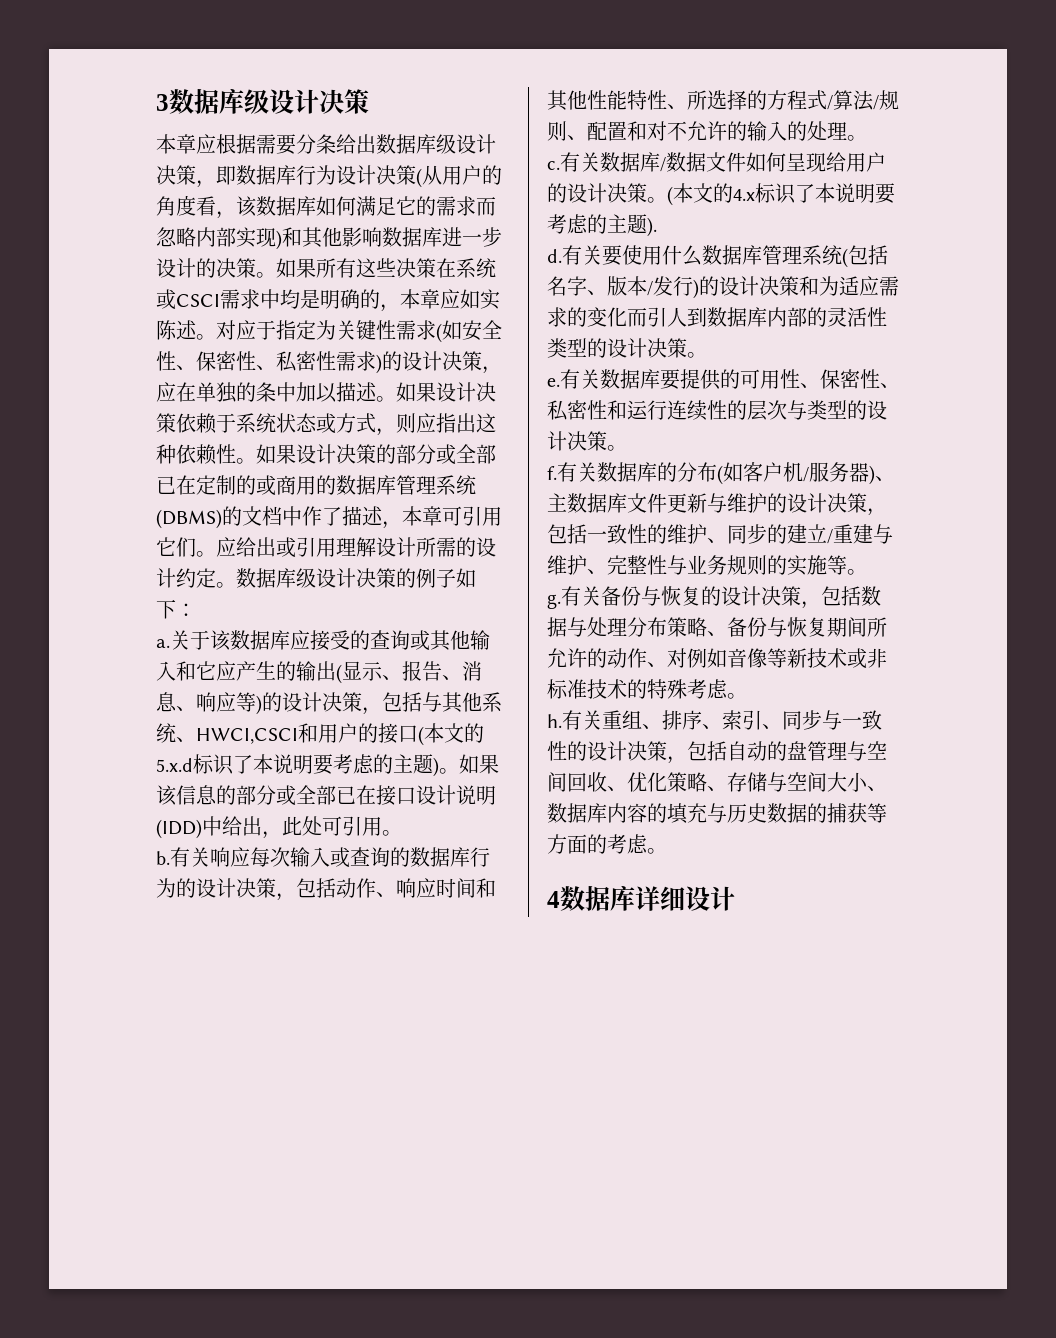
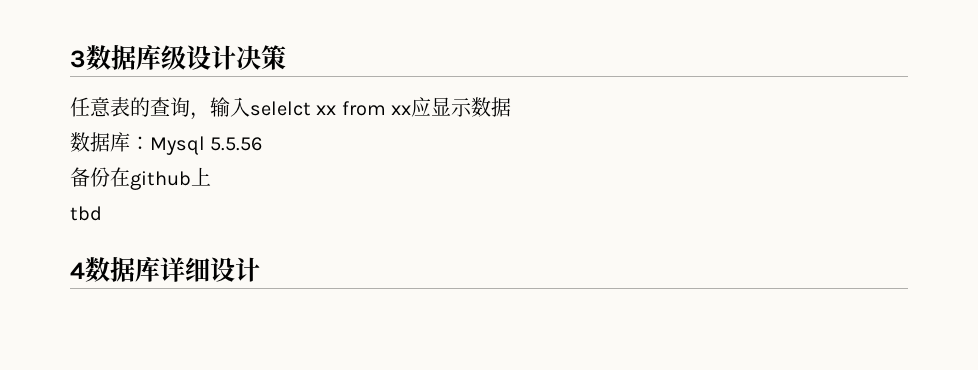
[156,134,496,155] [156,165,502,188] [156,195,496,219] [156,227,502,250] [156,258,496,278] [156,289,500,312] [156,320,502,343] [156,351,502,374] [156,382,496,403] [156,413,496,436] [156,444,496,465] [156,475,476,496] [156,506,502,529] [156,537,496,558] [156,568,476,588] [156,599,196,619] [156,630,490,651] [156,661,482,684] [156,692,502,715] [156,723,484,746] [156,754,499,777] [156,785,496,806] [156,816,402,839] [156,847,490,868] [156,878,496,901] [547,90,899,111] [547,121,867,141] [547,152,886,172] [547,183,895,206] [547,214,657,237] [547,245,888,268] [547,276,899,299] [547,307,887,327] [547,338,707,358] [547,369,900,390] [547,400,887,421] [547,431,627,451] [547,462,895,485] [547,493,887,516] [547,524,893,544] [547,555,867,576] [547,586,881,609] [547,617,887,637] [547,648,887,669] [547,679,747,699] [547,710,882,730] [547,741,887,764] [547,772,887,792] [547,803,887,824] [547,834,667,854] 本章应根据需要分条给出数据库级设计决策，即数据库行为设计决策(从用户的角度看，该数据库如何满足它的需求而忽略内部实现)和其他影响数据库进一步设计的决策。如果所有这些决策在系统或CSCI需求中均是明确的，本章应如实陈述。对应于指定为关键性需求(如安全性、保密性、私密性需求)的设计决策，应在单独的条中加以描述。如果设计决策依赖于系统状态或方式，则应指出这种依赖性。如果设计决策的部分或全部已在定制的或商用的数据库管理系统(DBMS)的文档中作了描述，本章可引用它们。应给出或引用理解设计所需的设计约定。数据库级设计决策的例子如下： // a.关于该数据库应接受的查询或其他输入和它应产生的输出(显示、报告、消息、响应等)的设计决策，包括与其他系统、HWCI,CSCI和用户的接口(本文的5.x.d标识了本说明要考虑的主题)。如果该信息的部分或全部已在接口设计说明(IDD)中给出，此处可引用。 // b.有关响应每次输入或查询的数据库行为的设计决策，包括动作、响应时间和其他性能特性、所选择的方程式/算法/规则、配置和对不允许的输入的处理。 // c.有关数据库/数据文件如何呈现给用户的设计决策。(本文的4.x标识了本说明要考虑的主题). // d.有关要使用什么数据库管理系统(包括名字、版本/发行)的设计决策和为适应需求的变化而引人到数据库内部的灵活性类型的设计决策。 // e.有关数据库要提供的可用性、保密性、私密性和运行连续性的层次与类型的设计决策。 // f.有关数据库的分布(如客户机/服务器)、主数据库文件更新与维护的设计决策，包括一致性的维护、同步的建立/重建与维护、完整性与业务规则的实施等。 // g.有关备份与恢复的设计决策，包括数据与处理分布策略、备份与恢复期间所允许的动作、对例如音像等新技术或非标准技术的特殊考虑。 // h.有关重组、排序、索引、同步与一致性的设计决策，包括自动的盘管理与空间回收、优化策略、存储与空间大小、数据库内容的填充与历史数据的捕获等方面的考虑。 -> [70,97,512,120] [70,132,263,155] [70,167,211,190] [70,206,102,221] 任意表的查询，输入selelct xx from xx应显示数据 // 数据库：Mysql 5.5.56 // 备份在github上 // tbd

